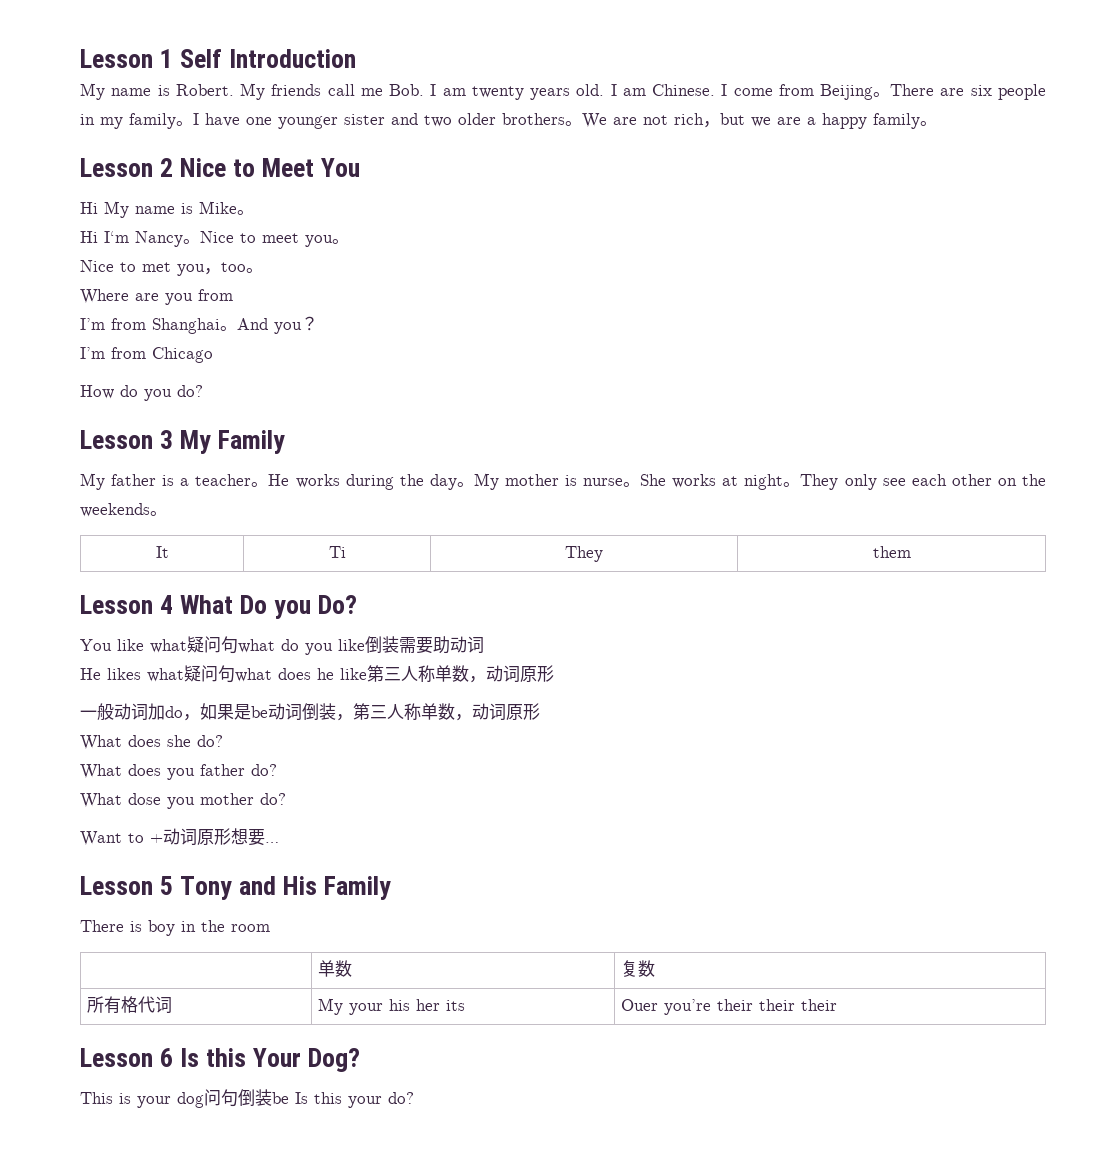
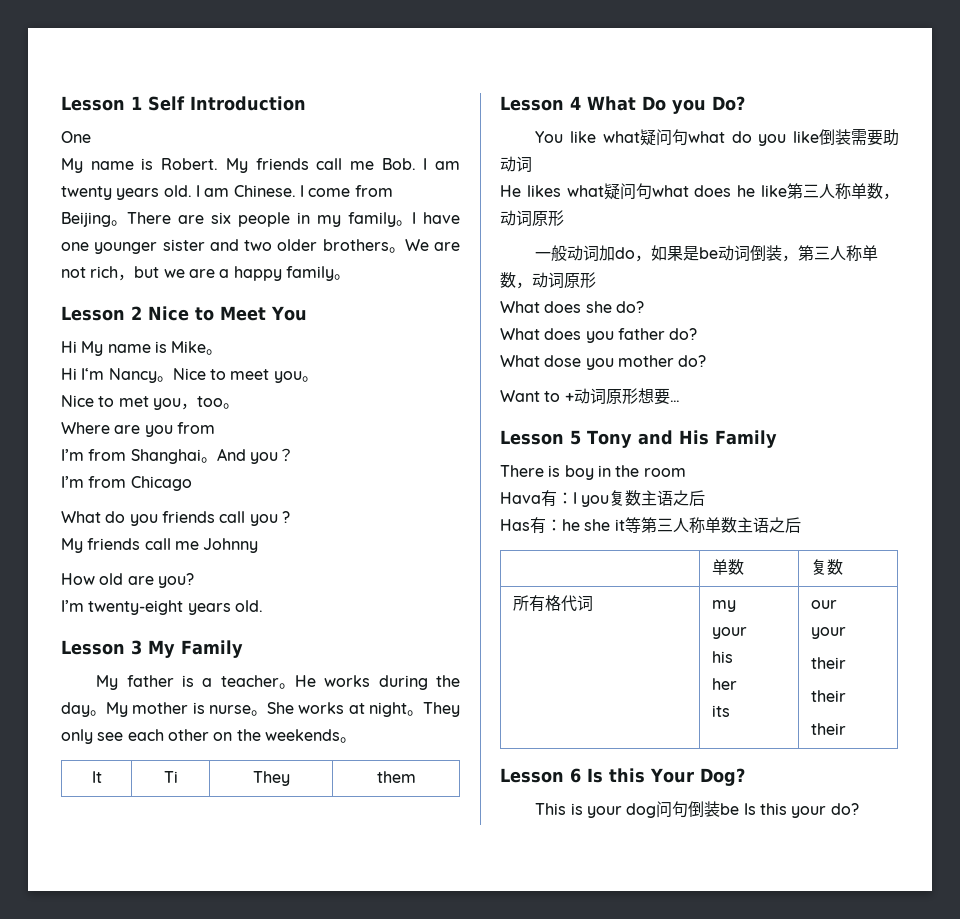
(357, 58) none -> [61,131,91,143] // One
[80,385,203,401] How do you do? -> [61,511,290,526] [61,538,259,553] [61,573,194,588] [61,600,263,615] What do you friends call you ? // My friends call me Johnny // How old are you? // I’m twenty-eight years old.
(270, 928) none -> [500,490,706,507] [500,517,801,534] // Hava有：I you复数主语之后 // Has有：he she it等第三人称单数主语之后
[318,998,384,1015] My your -> [711,600,736,612] [711,627,747,639] my // your //
(411, 1005) none -> (733, 657) //
(441, 1005) none -> (737, 684) //
[621,999,796,1015] Ouer you’re their their -> [810,600,837,609] [810,627,846,639] [810,657,846,669] [810,690,846,702] our // your // their // their //

